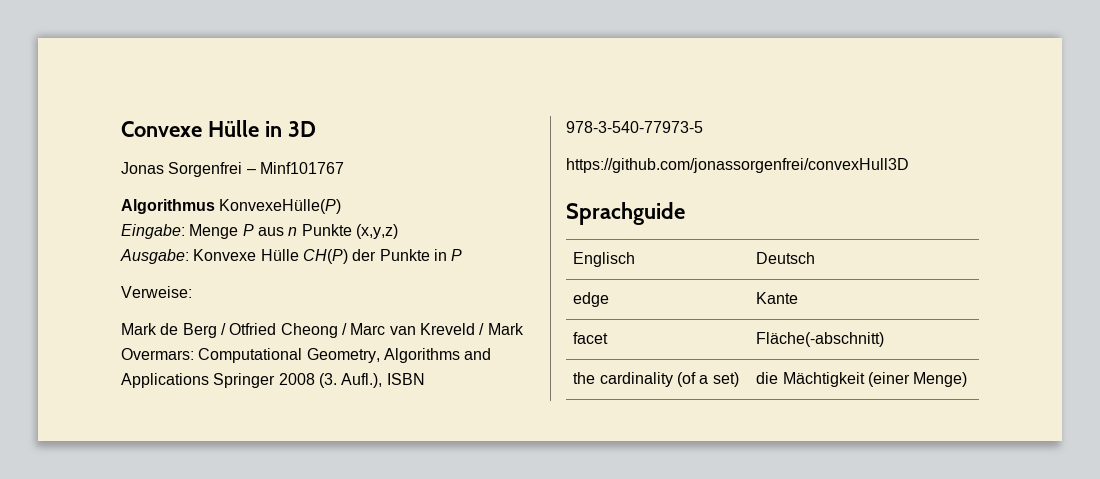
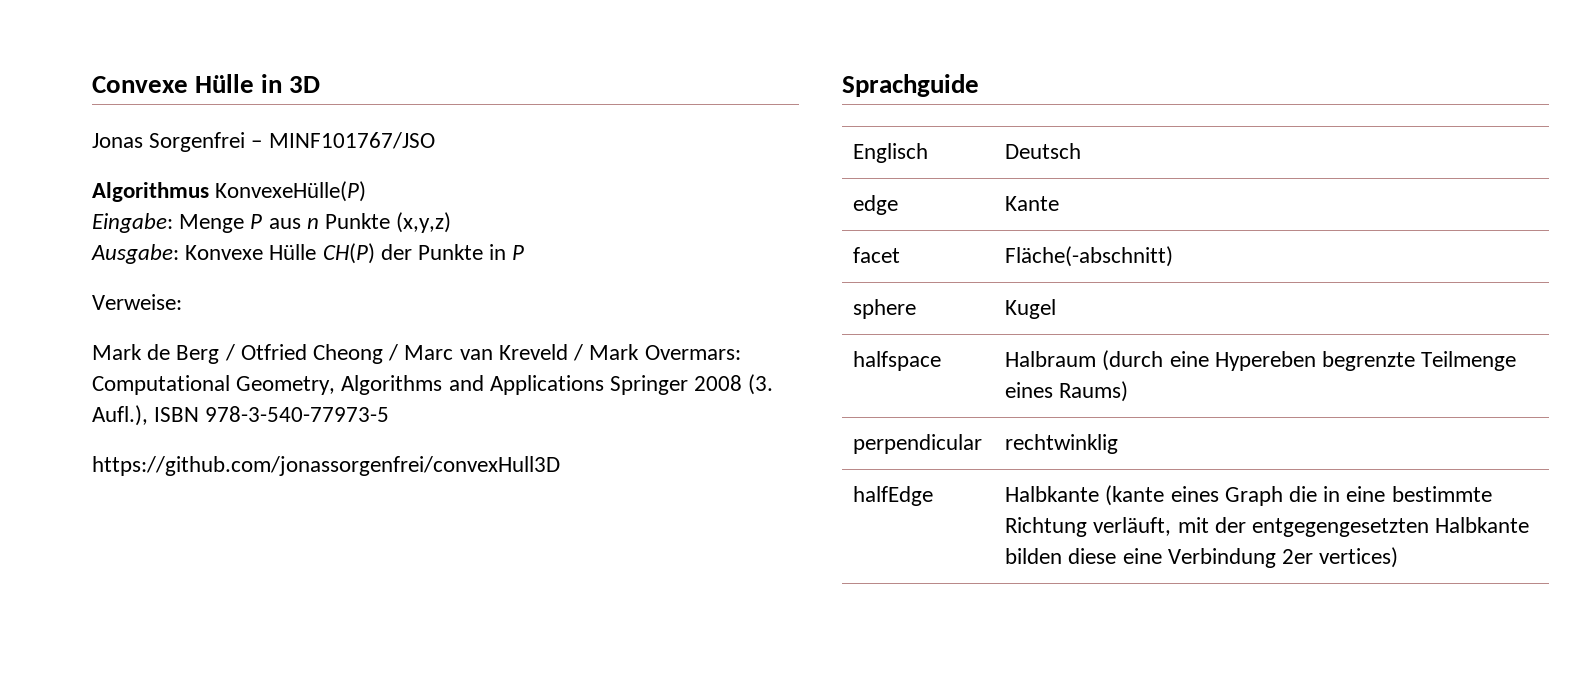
[259,162,344,174] Minf101767 -> [268,132,435,149] MINF101767/JSO
[573,372,739,387] [756,372,968,387] the cardinality (of a set) | die Mächtigkeit (einer Menge) -> [853,299,917,319] [1005,299,1057,319] [853,351,942,371] [1005,350,1517,371] [1005,381,1129,402] [853,434,983,454] [1005,434,1119,454] [853,486,934,506] [1005,485,1492,506] [1005,517,1530,537] [1005,547,1399,568] sphere | Kugel // halfspace | Halbraum (durch eine Hypereben begrenzte Teilmenge eines Raums) // perpendicular | rechtwinklig // halfEdge | Halbkante (kante eines Graph die in eine bestimmte Richtung verläuft, mit der entgegengesetzten Halbkante bilden diese eine Verbindung 2er vertices)

